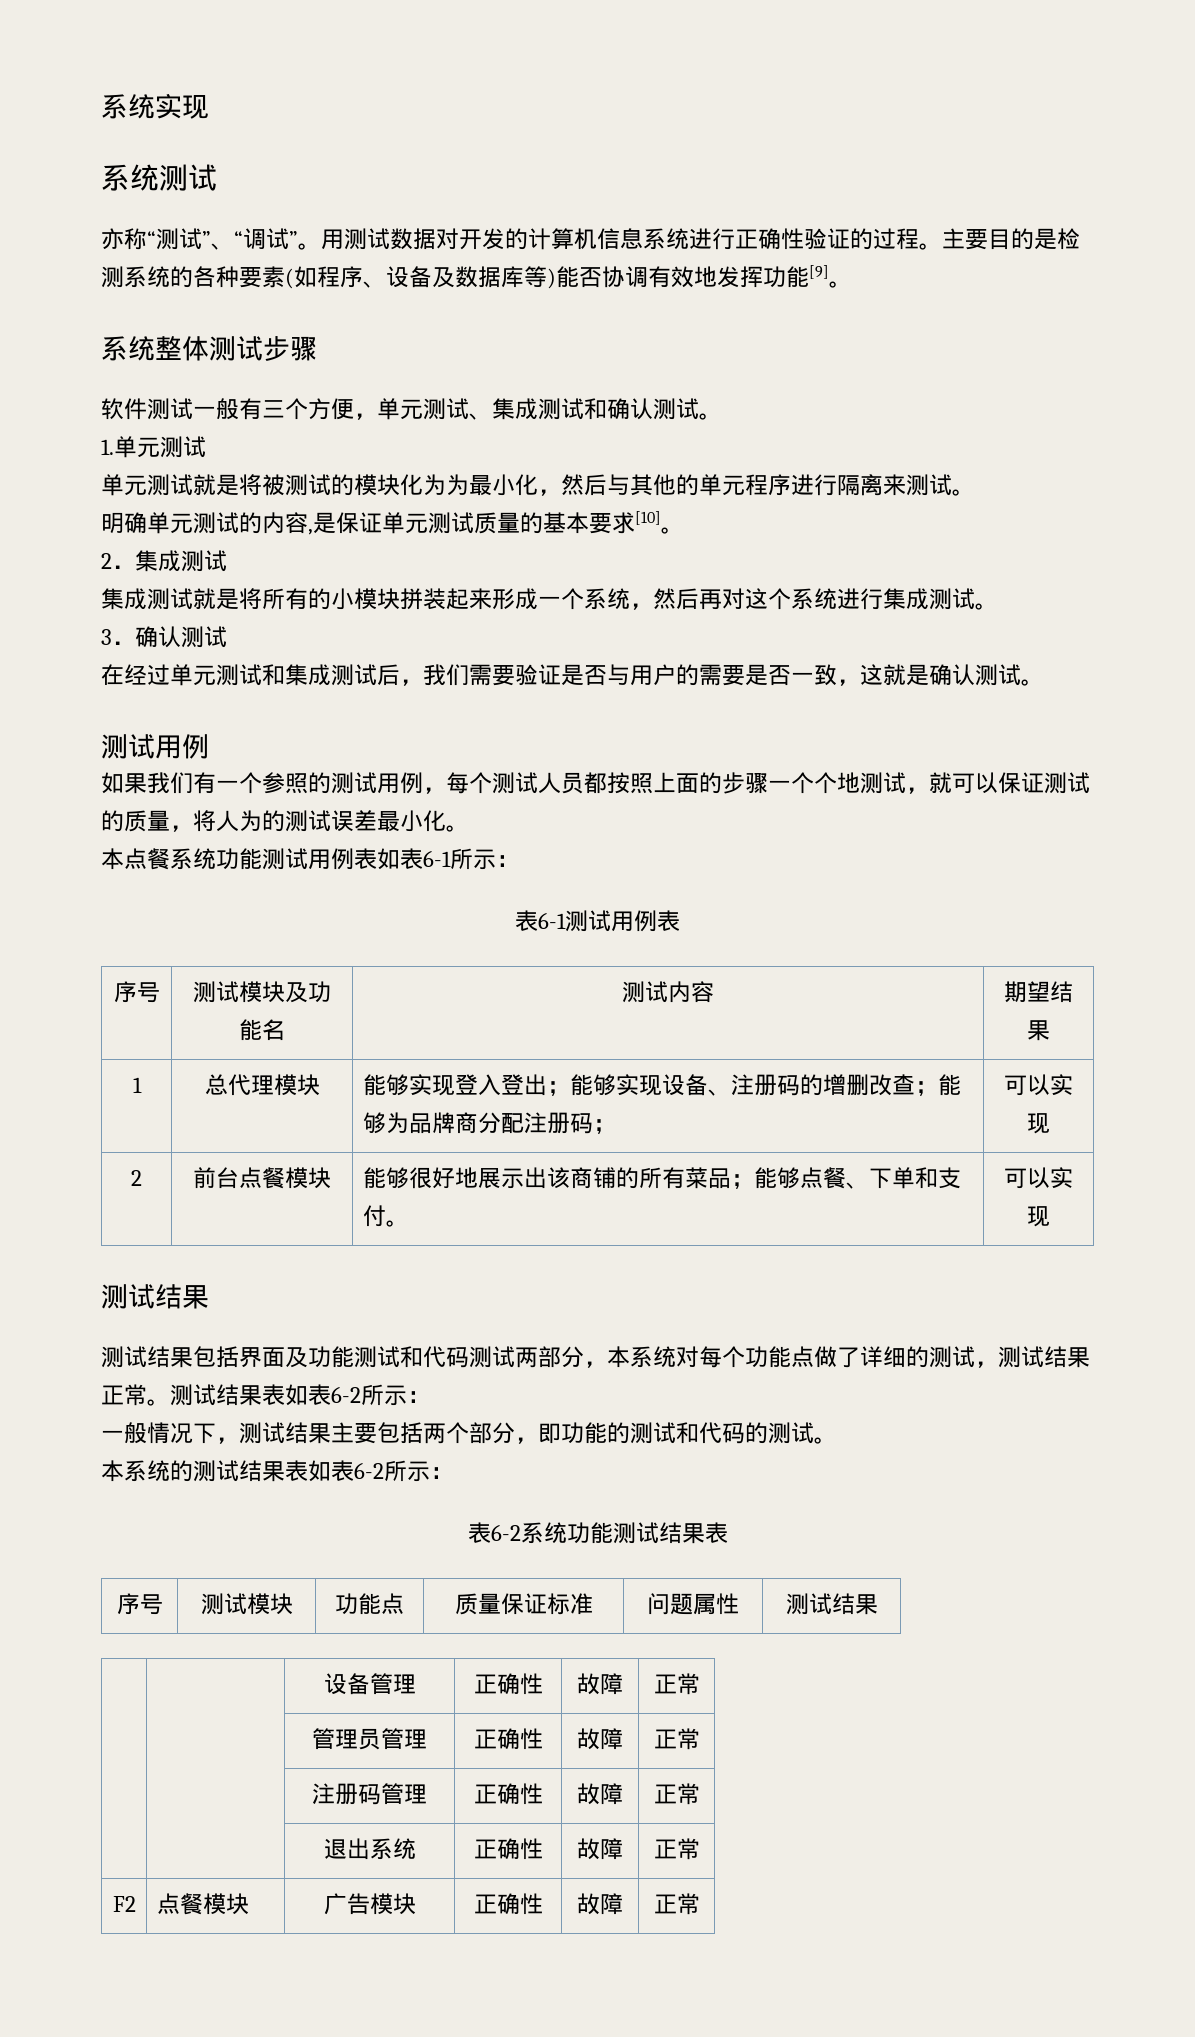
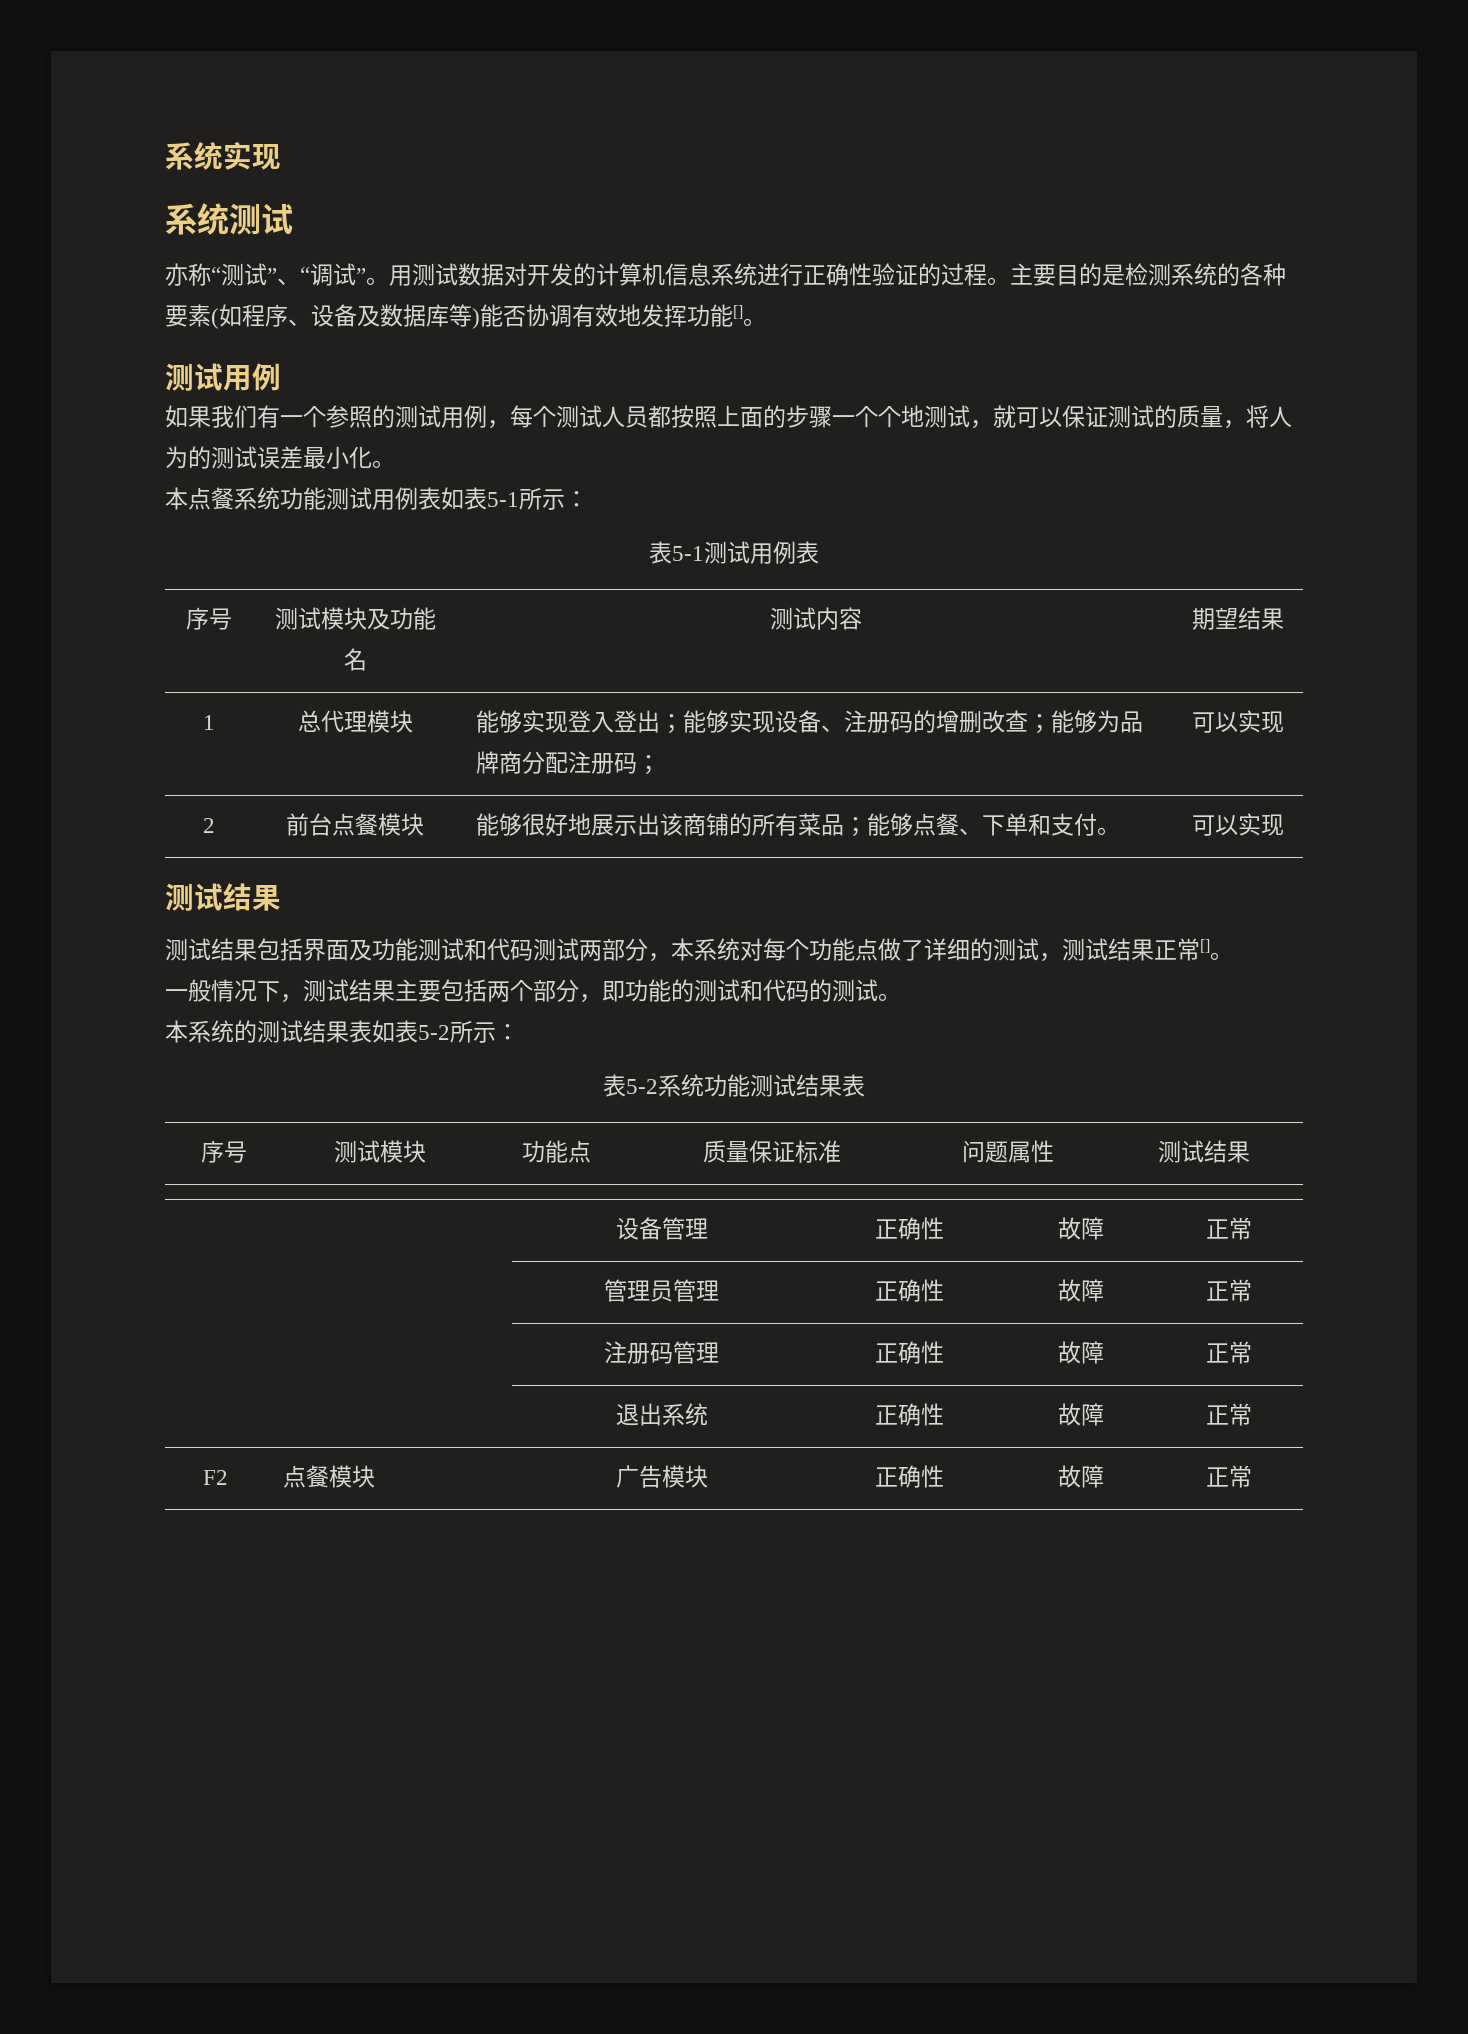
[809,265,829,279] [829,281,852,288] [101,336,317,361] [101,398,722,420] [101,436,206,458] [101,474,975,496] [101,511,661,535] [661,527,684,534] [101,550,227,572] [101,588,998,610] [101,626,227,648] [101,664,1021,686] [9]。 // 系统整体测试步骤 // 软件测试一般有三个方便，单元测试、集成测试和确认测试。 // 1.单元测试 // 单元测试就是将被测试的模块化为为最小化，然后与其他的单元程序进行隔离来测试。 // 明确单元测试的内容,是保证单元测试质量的基本要求[10]。 // 2．集成测试 // 集成测试就是将所有的小模块拼装起来形成一个系统，然后再对这个系统进行集成测试。 // 3．确认测试 // 在经过单元测试和集成测试后，我们需要验证是否与用户的需要是否一致，这就是确认测试 -> [733,305,743,319] []
[423,848,519,870] [515,910,566,931] 6-1所示： // 表6-1 -> [487,487,588,510] [649,541,704,564] 5-1所示： // 表5-1
[147,1384,430,1406] 。测试结果表如表6-2所示： -> [1200,939,1233,960] []。
[354,1460,453,1482] [467,1522,521,1543] 6-2所示： // 表6-2 -> [418,1020,519,1043] [603,1074,658,1097] 5-2所示： // 表5-2

